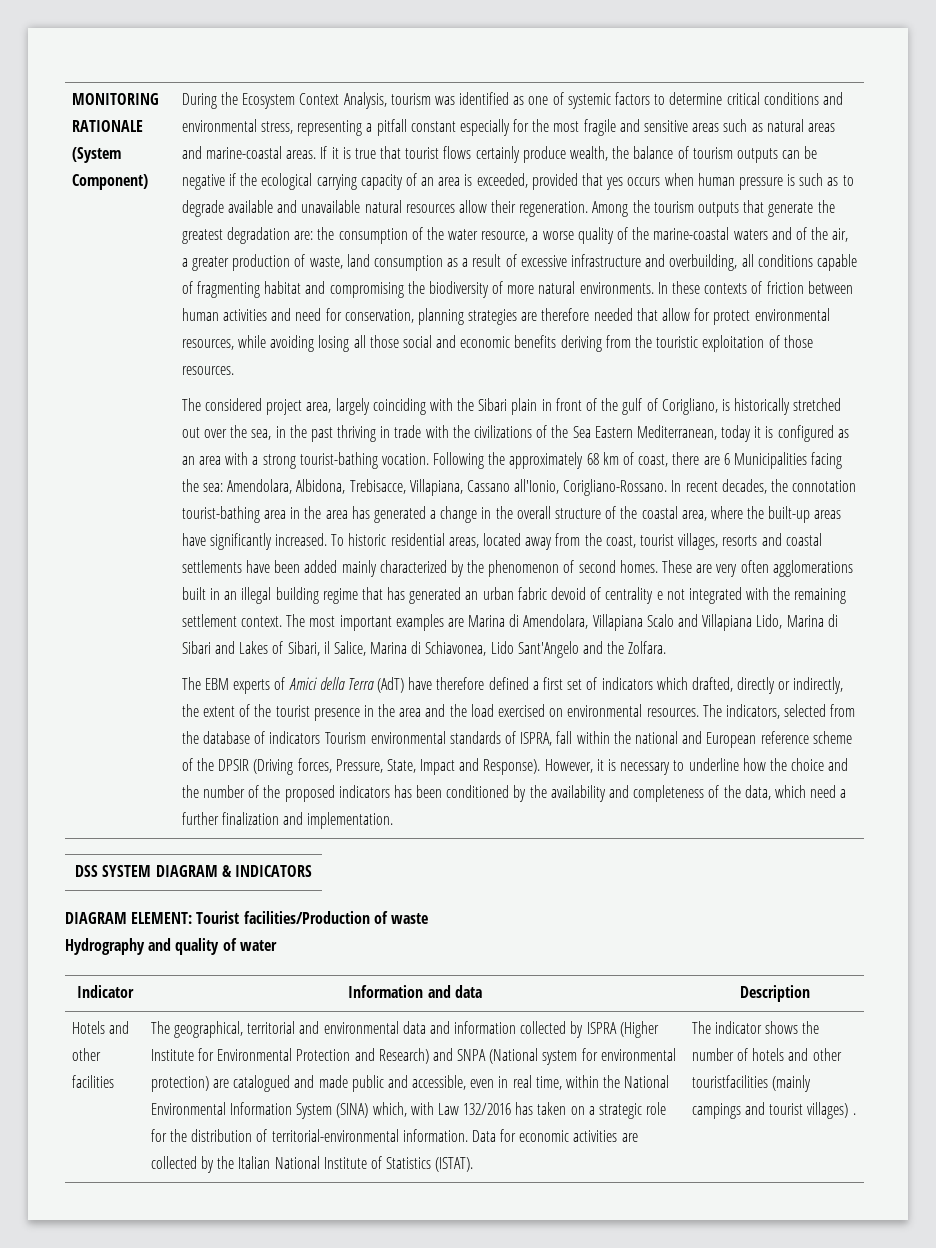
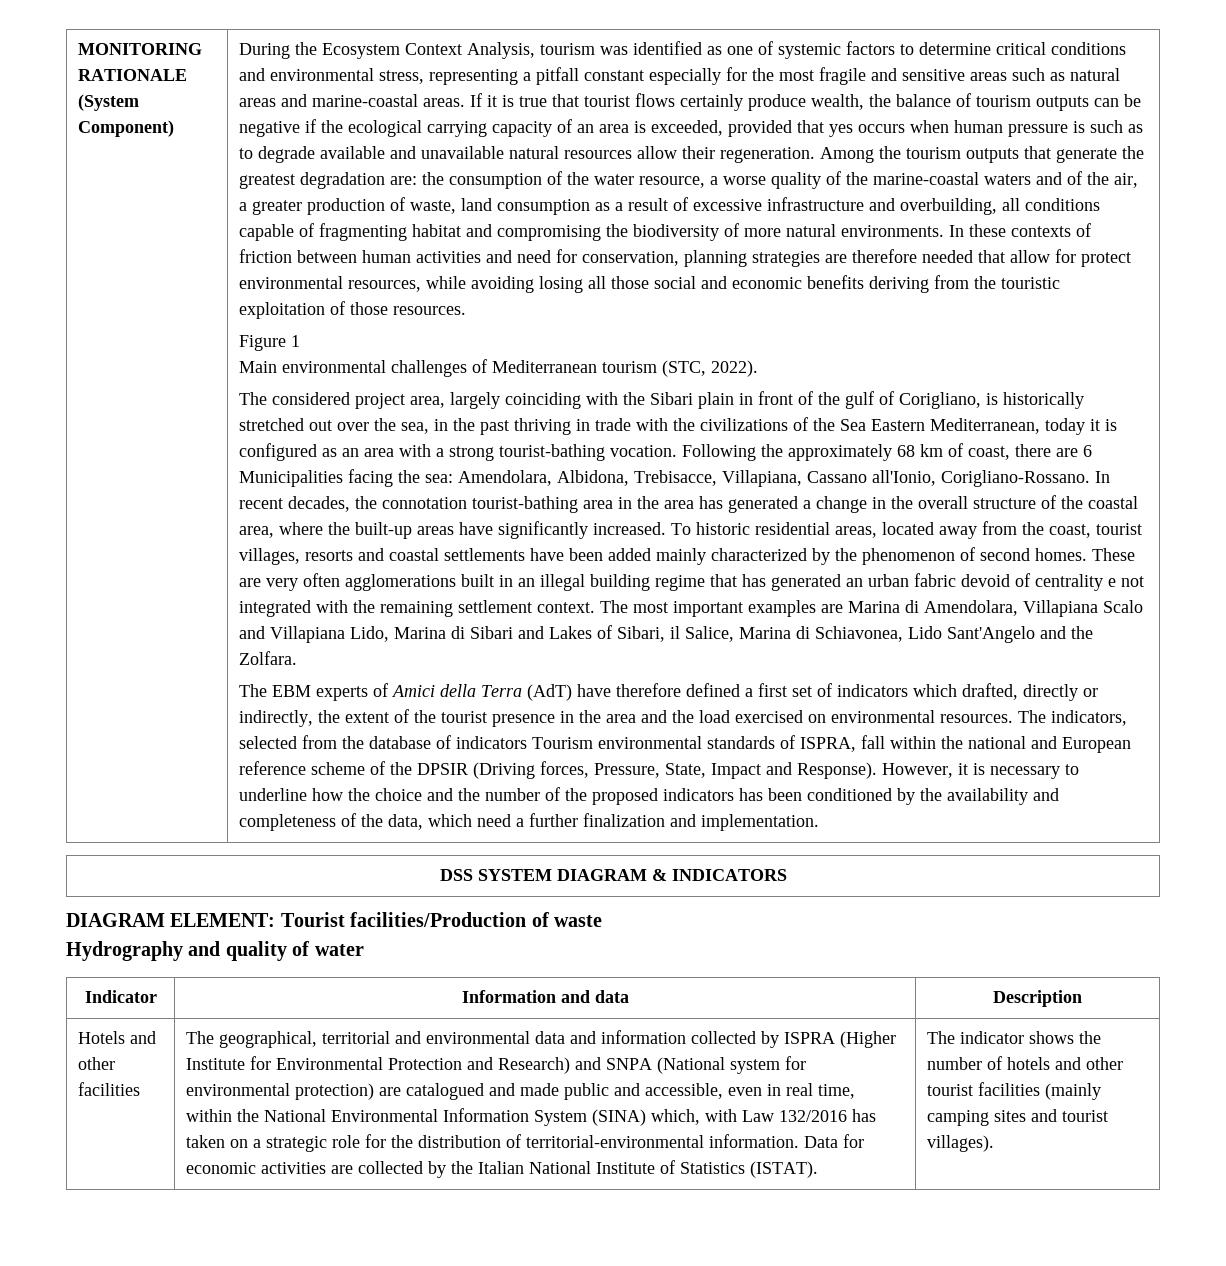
(234, 370) none -> [238,335,300,351] [238,359,758,377] // Figure 1 // Main environmental challenges of Mediterranean tourism (STC, 2022).
[691,1075,811,1092] [691,1102,856,1119] touristfacilities (mainly campings and tourist villages) . -> [926,1082,1101,1100] [926,1109,1108,1126] [926,1135,994,1152] tourist facilities (mainly camping sites and tourist villages).

